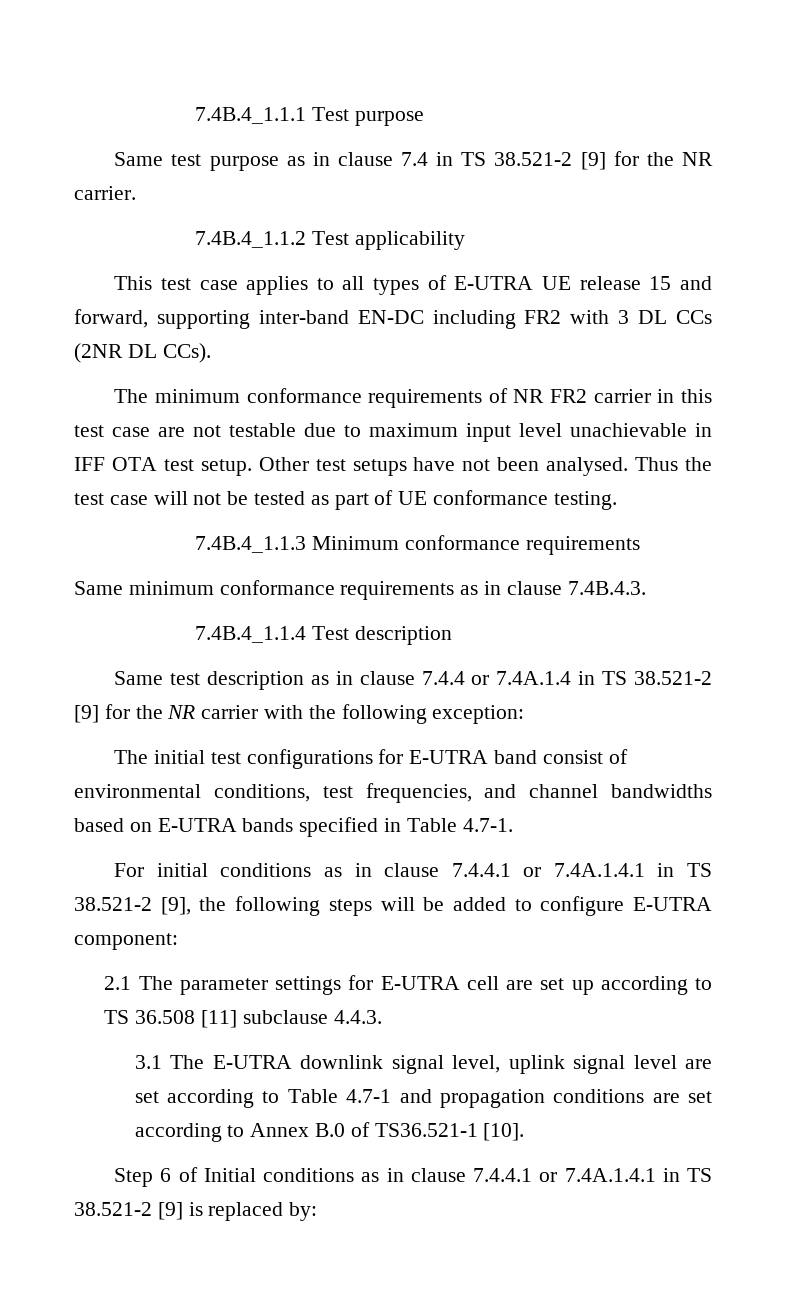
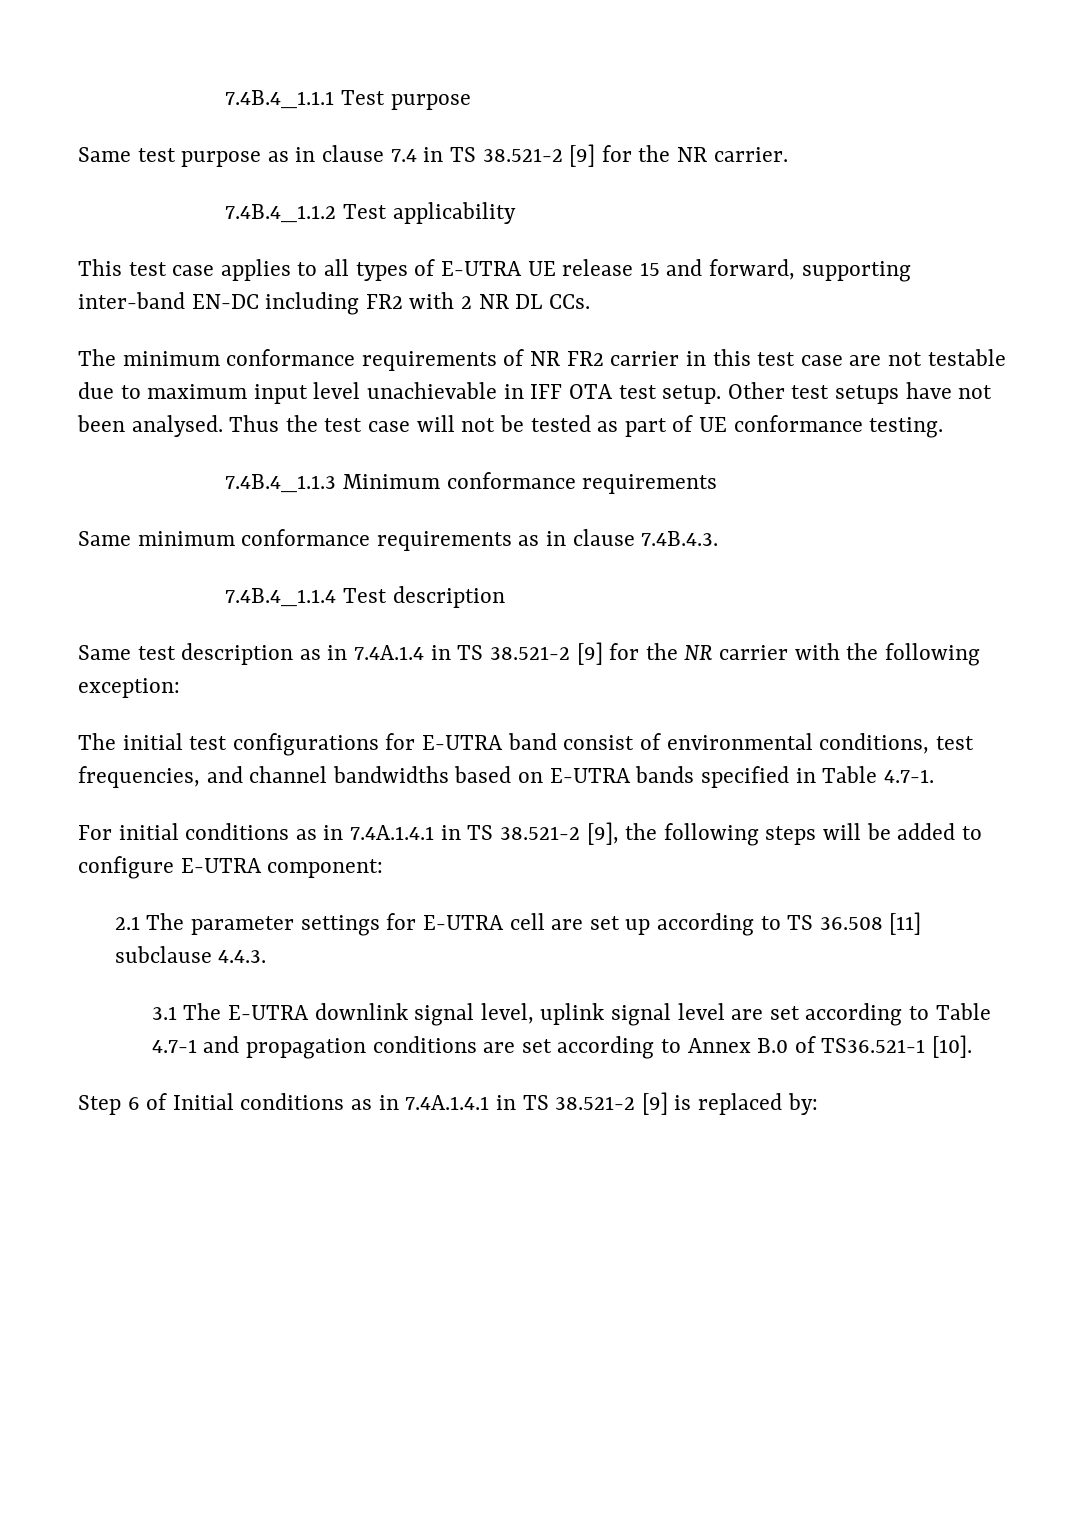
[618,310,713,324] [74,343,211,363] 3 DL CCs (2NR DL CCs). -> [461,294,590,309] 2 NR DL CCs.
[359,671,490,685] clause 7.4.4 or -> (348, 652) none
[384,863,542,877] clause 7.4.4.1 or -> (344, 832) none
[410,1168,558,1182] clause 7.4.4.1 or -> (399, 1102) none

